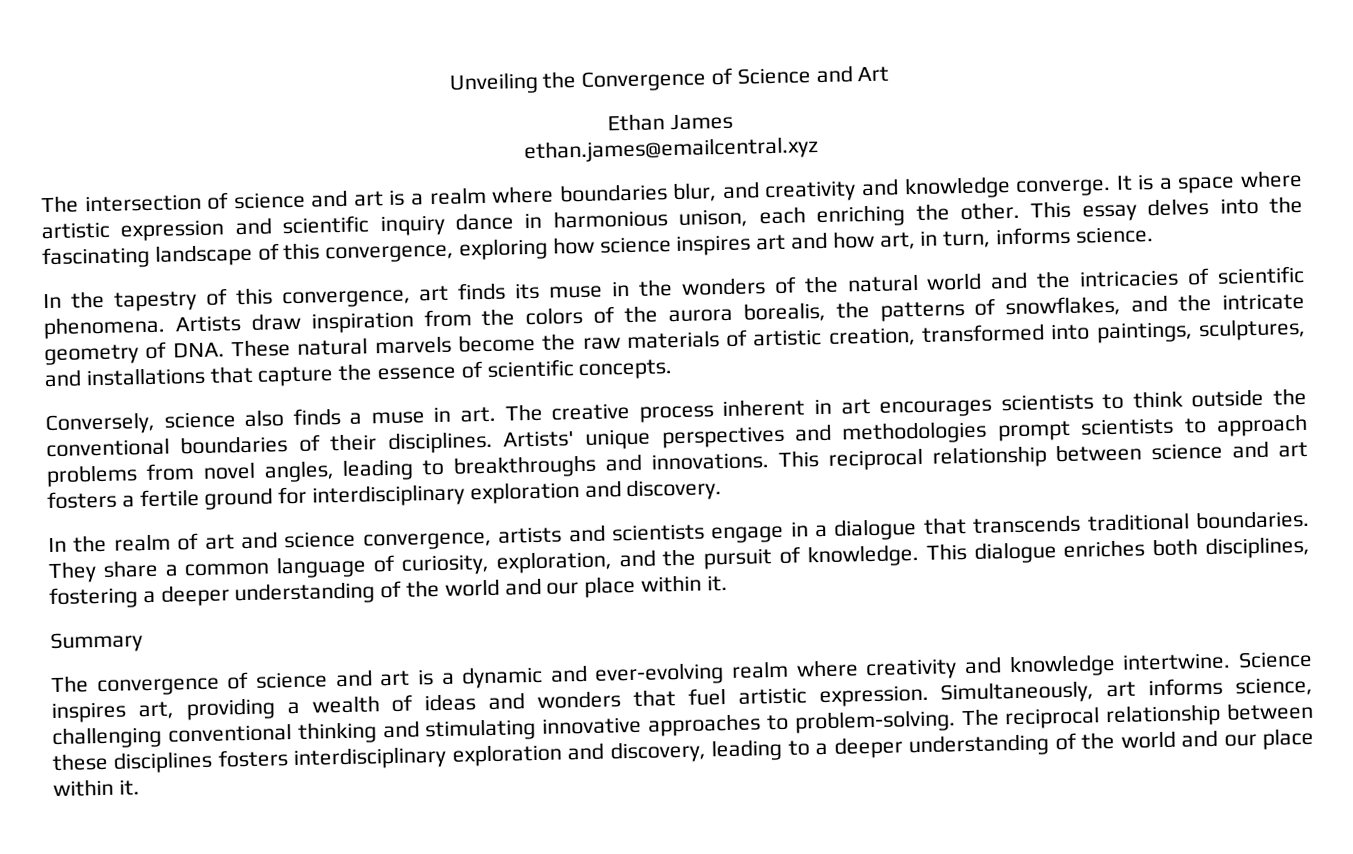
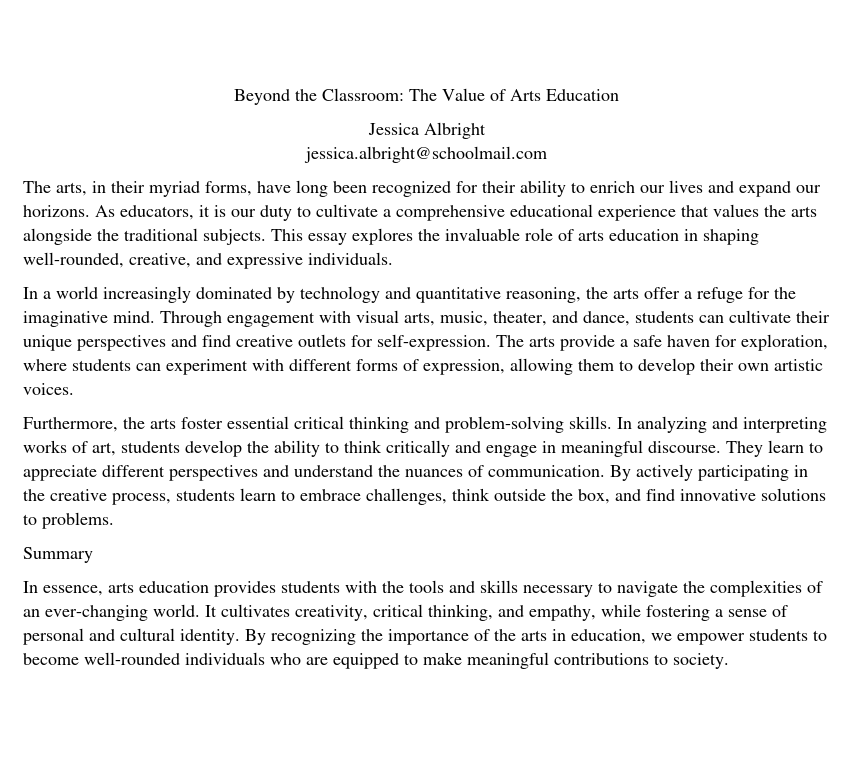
[448,65,890,95] [607,113,733,132] [523,135,819,164] [41,169,1304,214] [41,195,1304,242] [42,226,1154,270] [43,265,1306,312] [43,292,1306,340] [44,317,1306,366] [44,359,673,388] [45,387,1307,436] [46,413,1308,458] [46,440,1308,488] [47,478,723,510] [48,509,1311,553] [48,535,1311,584] [49,574,728,610] [50,631,143,654] [51,650,1313,697] [51,676,1313,724] [52,701,1314,750] [52,727,1315,774] [53,778,140,798] Unveiling the Convergence of Science and Art // Ethan James // ethan.james@emailcentral.xyz // The intersection of science and art is a realm where boundaries blur, and creativity and knowledge converge. It is a space where artistic expression and scientific inquiry dance in harmonious unison, each enriching the other. This essay delves into the fascinating landscape of this convergence, exploring how science inspires art and how art, in turn, informs science. // In the tapestry of this convergence, art finds its muse in the wonders of the natural world and the intricacies of scientific phenomena. Artists draw inspiration from the colors of the aurora borealis, the patterns of snowflakes, and the intricate geometry of DNA. These natural marvels become the raw materials of artistic creation, transformed into paintings, sculptures, and installations that capture the essence of scientific concepts. // Conversely, science also finds a muse in art. The creative process inherent in art encourages scientists to think outside the conventional boundaries of their disciplines. Artists' unique perspectives and methodologies prompt scientists to approach problems from novel angles, leading to breakthroughs and innovations. This reciprocal relationship between science and art fosters a fertile ground for interdisciplinary exploration and discovery. // In the realm of art and science convergence, artists and scientists engage in a dialogue that transcends traditional boundaries. They share a common language of curiosity, exploration, and the pursuit of knowledge. This dialogue enriches both disciplines, fostering a deeper understanding of the world and our place within it. // Summary // The convergence of science and art is a dynamic and ever-evolving realm where creativity and knowledge intertwine. Science inspires art, providing a wealth of ideas and wonders that fuel artistic expression. Simultaneously, art informs science, challenging conventional thinking and stimulating innovative approaches to problem-solving. The reciprocal relationship between these disciplines fosters interdisciplinary exploration and discovery, leading to a deeper understanding of the world and our place within it. -> [234,88,619,105] [367,122,486,139] [304,146,547,163] [23,180,821,197] [23,204,817,221] [23,228,759,245] [23,252,393,269] [23,286,796,303] [23,310,830,327] [23,334,828,351] [23,358,823,375] [23,383,74,395] [23,416,827,433] [23,440,823,457] [23,464,808,481] [23,488,826,505] [23,512,114,529] [23,547,93,563] [23,580,823,597] [23,604,788,621] [23,628,827,645] [23,652,729,669] Beyond the Classroom: The Value of Arts Education // Jessica Albright // jessica.albright@schoolmail.com // The arts, in their myriad forms, have long been recognized for their ability to enrich our lives and expand our horizons. As educators, it is our duty to cultivate a comprehensive educational experience that values the arts alongside the traditional subjects. This essay explores the invaluable role of arts education in shaping well-rounded, creative, and expressive individuals. // In a world increasingly dominated by technology and quantitative reasoning, the arts offer a refuge for the imaginative mind. Through engagement with visual arts, music, theater, and dance, students can cultivate their unique perspectives and find creative outlets for self-expression. The arts provide a safe haven for exploration, where students can experiment with different forms of expression, allowing them to develop their own artistic voices. // Furthermore, the arts foster essential critical thinking and problem-solving skills. In analyzing and interpreting works of art, students develop the ability to think critically and engage in meaningful discourse. They learn to appreciate different perspectives and understand the nuances of communication. By actively participating in the creative process, students learn to embrace challenges, think outside the box, and find innovative solutions to problems. // Summary // In essence, arts education provides students with the tools and skills necessary to navigate the complexities of an ever-changing world. It cultivates creativity, critical thinking, and empathy, while fostering a sense of personal and cultural identity. By recognizing the importance of the arts in education, we empower students to become well-rounded individuals who are equipped to make meaningful contributions to society.

